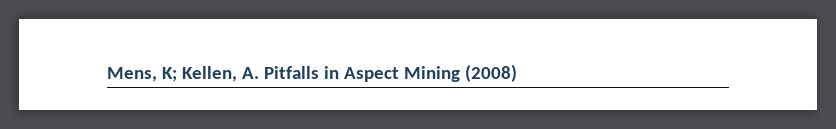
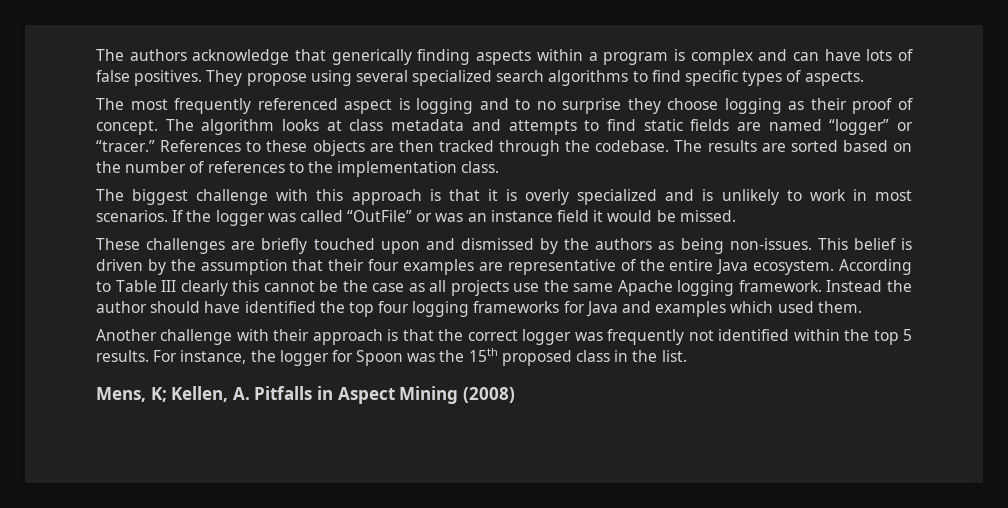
(107, 74) none -> [96,49,913,65] [96,70,864,86] [96,98,913,114] [96,119,913,135] [96,140,912,156] [96,161,500,177] [96,189,912,205] [96,210,736,226] [96,238,912,254] [96,259,912,275] [96,280,912,296] [96,301,862,317] [96,329,913,345] [96,348,687,366] The authors acknowledge that generically finding aspects within a program is complex and can have lots of false positives. They propose using several specialized search algorithms to find specific types of aspects. // The most frequently referenced aspect is logging and to no surprise they choose logging as their proof of concept. The algorithm looks at class metadata and attempts to find static fields are named “logger” or “tracer.” References to these objects are then tracked through the codebase. The results are sorted based on the number of references to the implementation class. // The biggest challenge with this approach is that it is overly specialized and is unlikely to work in most scenarios. If the logger was called “OutFile” or was an instance field it would be missed. // These challenges are briefly touched upon and dismissed by the authors as being non-issues. This belief is driven by the assumption that their four examples are representative of the entire Java ecosystem. According to Table III clearly this cannot be the case as all projects use the same Apache logging framework. Instead the author should have identified the top four logging frameworks for Java and examples which used them. // Another challenge with their approach is that the correct logger was frequently not identified within the top 5 results. For instance, the logger for Spoon was the 15th proposed class in the list. //

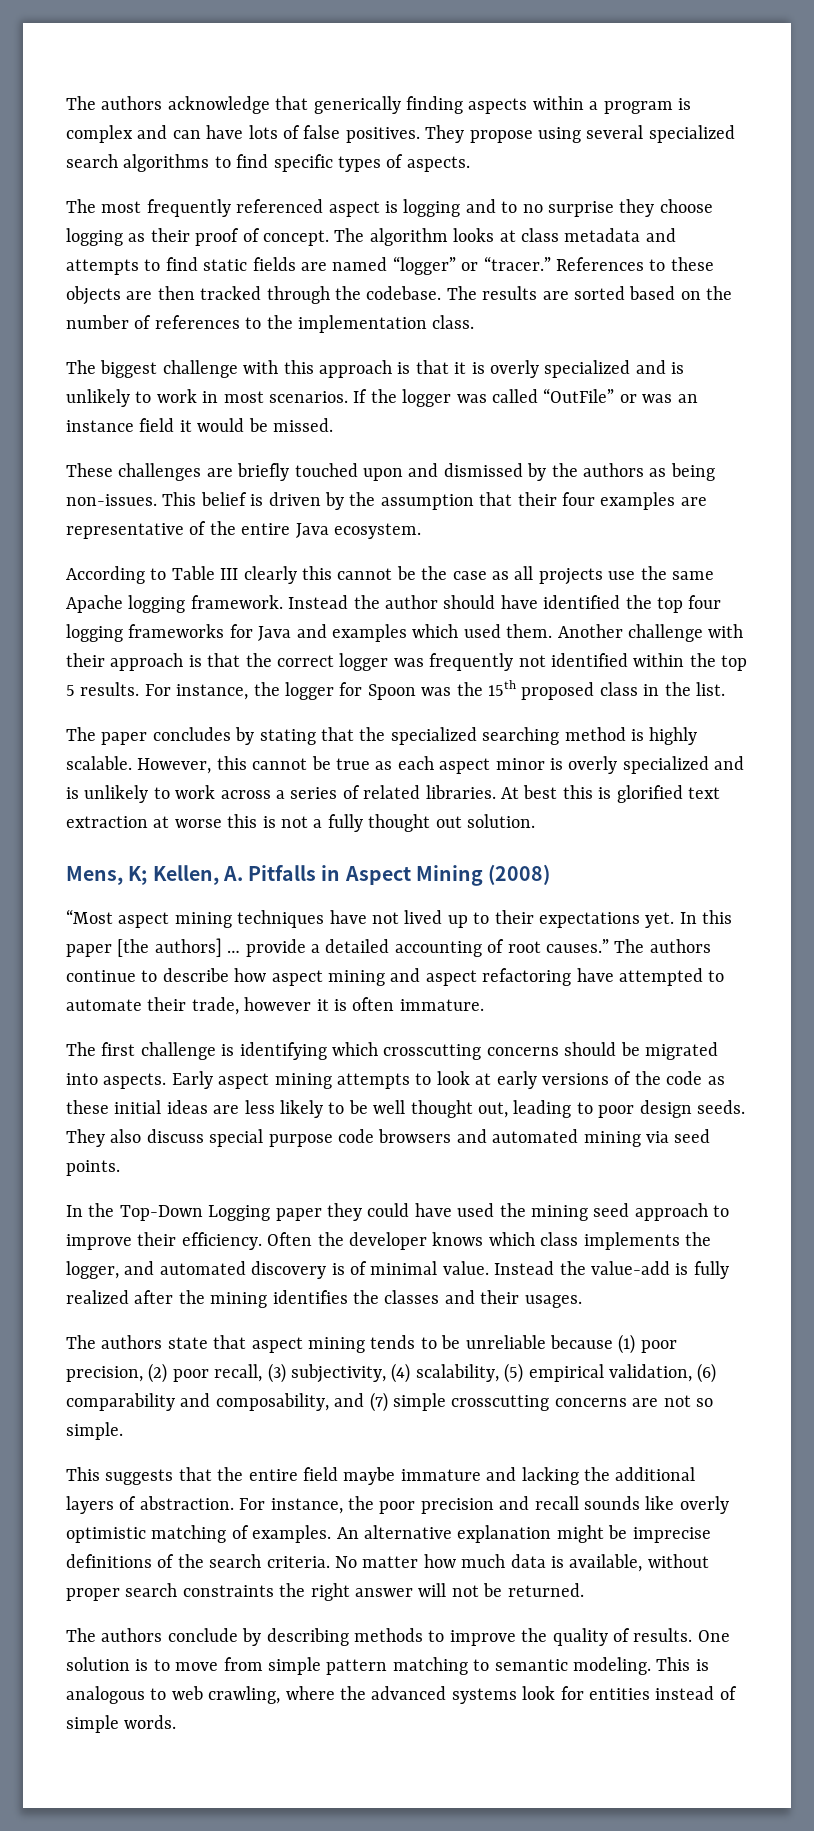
(835, 267) none -> (421, 531) //
(862, 307) // -> (553, 631) none
(687, 356) none -> [66,727,698,745] [66,756,745,774] [66,785,720,803] [66,814,535,832] // The paper concludes by stating that the specialized searching method is highly scalable. However, this cannot be true as each aspect minor is overly specialized and is unlikely to work across a series of related libraries. At best this is glorified text extraction at worse this is not a fully thought out solution.
(515, 395) none -> [66,909,733,928] [66,938,711,957] [66,968,725,986] [66,997,484,1015] [66,1042,718,1060] [66,1071,725,1089] [66,1100,745,1118] [66,1129,711,1147] [66,1160,120,1176] [66,1203,730,1221] [66,1232,711,1250] [66,1261,729,1279] [66,1290,582,1308] [66,1334,677,1354] [66,1363,717,1383] [66,1392,713,1412] [66,1422,123,1440] [66,1467,696,1485] [66,1496,729,1514] [66,1525,711,1543] [66,1554,709,1572] [66,1583,584,1601] [66,1628,730,1646] [66,1657,709,1675] [66,1686,737,1704] [66,1715,177,1733] // “Most aspect mining techniques have not lived up to their expectations yet. In this paper [the authors] … provide a detailed accounting of root causes.” The authors continue to describe how aspect mining and aspect refactoring have attempted to automate their trade, however it is often immature. // The first challenge is identifying which crosscutting concerns should be migrated into aspects. Early aspect mining attempts to look at early versions of the code as these initial ideas are less likely to be well thought out, leading to poor design seeds. They also discuss special purpose code browsers and automated mining via seed points. // In the Top-Down Logging paper they could have used the mining seed approach to improve their efficiency. Often the developer knows which class implements the logger, and automated discovery is of minimal value. Instead the value-add is fully realized after the mining identifies the classes and their usages. // The authors state that aspect mining tends to be unreliable because (1) poor precision, (2) poor recall, (3) subjectivity, (4) scalability, (5) empirical validation, (6) comparability and composability, and (7) simple crosscutting concerns are not so simple. // This suggests that the entire field maybe immature and lacking the additional layers of abstraction. For instance, the poor precision and recall sounds like overly optimistic matching of examples. An alternative explanation might be imprecise definitions of the search criteria. No matter how much data is available, without proper search constraints the right answer will not be returned. // The authors conclude by describing methods to improve the quality of results. One solution is to move from simple pattern matching to semantic modeling. This is analogous to web crawling, where the advanced systems look for entities instead of simple words.

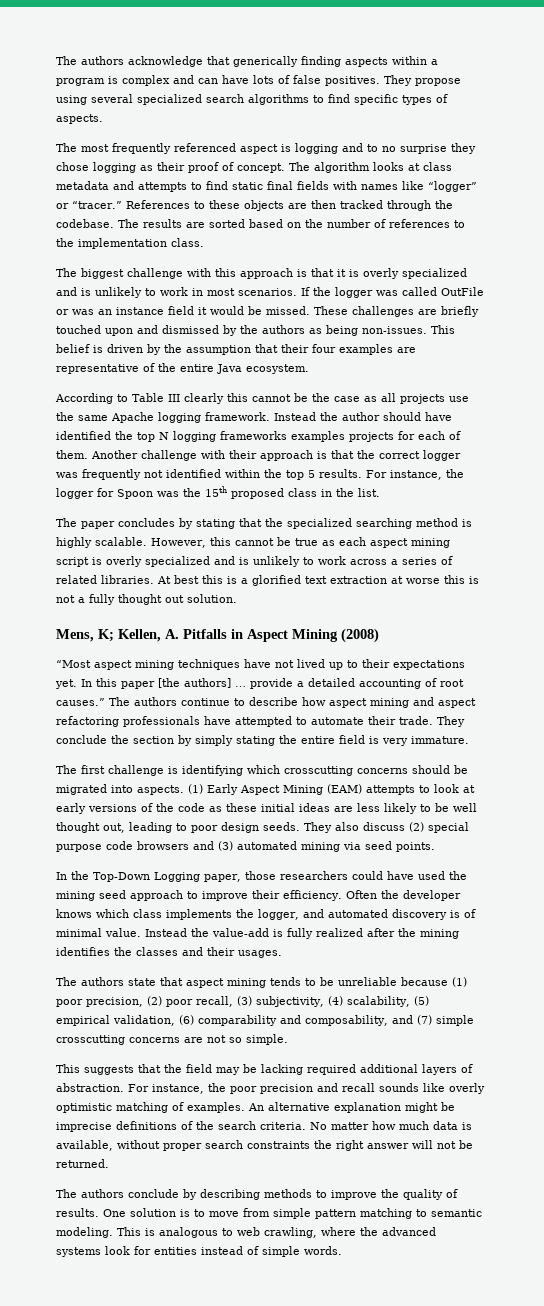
[659,199,713,213] choose -> [56,162,89,171] chose
[252,257,388,271] fields are named -> [267,181,424,190] final fields with names like
[543,388,615,403] “OutFile” -> [441,287,484,296] OutFile
(333, 425) // -> (310, 310) none
[688,595,722,609] four -> [159,432,169,440] N
[229,624,501,642] for Java and examples which used -> [291,431,461,442] examples projects for each of
[495,758,545,770] minor -> [410,538,450,548] [56,557,89,567] mining script
(612, 793) none -> [241,578,248,584] a
(572, 977) none -> [123,716,200,727] professionals
[191,997,395,1015] trade, however it is often -> [399,716,465,727] [56,735,408,746] trade. They conclude the section by simply stating the entire field is very
[171,1071,332,1089] Early aspect mining -> [188,784,362,795] (1) Early Aspect Mining (EAM)
(204, 1136) none -> [409,822,424,832] (2)
(487, 1136) none -> [218,841,233,851] (3)
[275,1203,362,1221] paper they -> [204,871,348,882] paper, those researchers
[248,1467,610,1485] entire field maybe immature and lacking the -> [186,1064,356,1075] field may be lacking required

